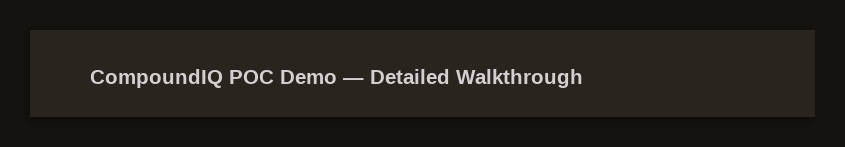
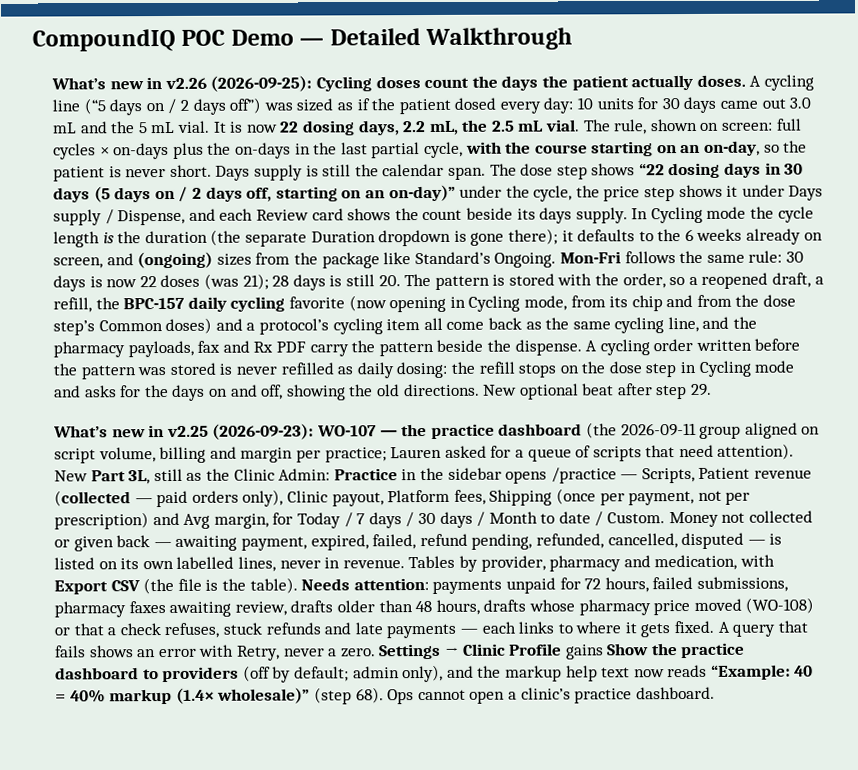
(583, 78) none -> [51,74,814,92] [52,96,812,116] [52,118,802,136] [53,140,808,160] [53,162,804,182] [53,184,824,203] [53,206,814,226] [53,228,823,248] [53,250,804,269] [53,272,824,292] [53,294,797,313] [53,316,758,336] [53,338,801,358] [53,360,795,380] [53,383,713,401] [53,422,821,440] [54,443,795,464] [54,467,813,485] [54,488,751,508] [54,510,813,530] [54,532,783,552] [54,554,775,572] [54,576,788,595] [54,597,815,618] [54,620,808,639] [54,642,746,661] [55,664,814,683] [55,686,715,705] // What’s new in v2.26 (2026-09-25): Cycling doses count the days the patient actually doses. A cycling line (“5 days on / 2 days off”) was sized as if the patient dosed every day: 10 units for 30 days came out 3.0 mL and the 5 mL vial. It is now 22 dosing days, 2.2 mL, the 2.5 mL vial. The rule, shown on screen: full cycles × on-days plus the on-days in the last partial cycle, with the course starting on an on-day, so the patient is never short. Days supply is still the calendar span. The dose step shows “22 dosing days in 30 days (5 days on / 2 days off, starting on an on-day)” under the cycle, the price step shows it under Days supply / Dispense, and each Review card shows the count beside its days supply. In Cycling mode the cycle length is the duration (the separate Duration dropdown is gone there); it defaults to the 6 weeks already on screen, and (ongoing) sizes from the package like Standard’s Ongoing. Mon-Fri follows the same rule: 30 days is now 22 doses (was 21); 28 days is still 20. The pattern is stored with the order, so a reopened draft, a refill, the BPC-157 daily cycling favorite (now opening in Cycling mode, from its chip and from the dose step’s Common doses) and a protocol’s cycling item all come back as the same cycling line, and the pharmacy payloads, fax and Rx PDF carry the pattern beside the dispense. A cycling order written before the pattern was stored is never refilled as daily dosing: the refill stops on the dose step in Cycling mode and asks for the days on and off, showing the old directions. New optional beat after step 29. // What’s new in v2.25 (2026-09-23): WO-107 — the practice dashboard (the 2026-09-11 group aligned on script volume, billing and margin per practice; Lauren asked for a queue of scripts that need attention). New Part 3L, still as the Clinic Admin: Practice in the sidebar opens /practice — Scripts, Patient revenue (collected — paid orders only), Clinic payout, Platform fees, Shipping (once per payment, not per prescription) and Avg margin, for Today / 7 days / 30 days / Month to date / Custom. Money not collected or given back — awaiting payment, expired, failed, refund pending, refunded, cancelled, disputed — is listed on its own labelled lines, never in revenue. Tables by provider, pharmacy and medication, with Export CSV (the file is the table). Needs attention: payments unpaid for 72 hours, failed submissions, pharmacy faxes awaiting review, drafts older than 48 hours, drafts whose pharmacy price moved (WO-108) or that a check refuses, stuck refunds and late payments — each links to where it gets fixed. A query that fails shows an error with Retry, never a zero. Settings → Clinic Profile gains Show the practice dashboard to providers (off by default; admin only), and the markup help text now reads “Example: 40 = 40% markup (1.4× wholesale)” (step 68). Ops cannot open a clinic’s practice dashboard.

